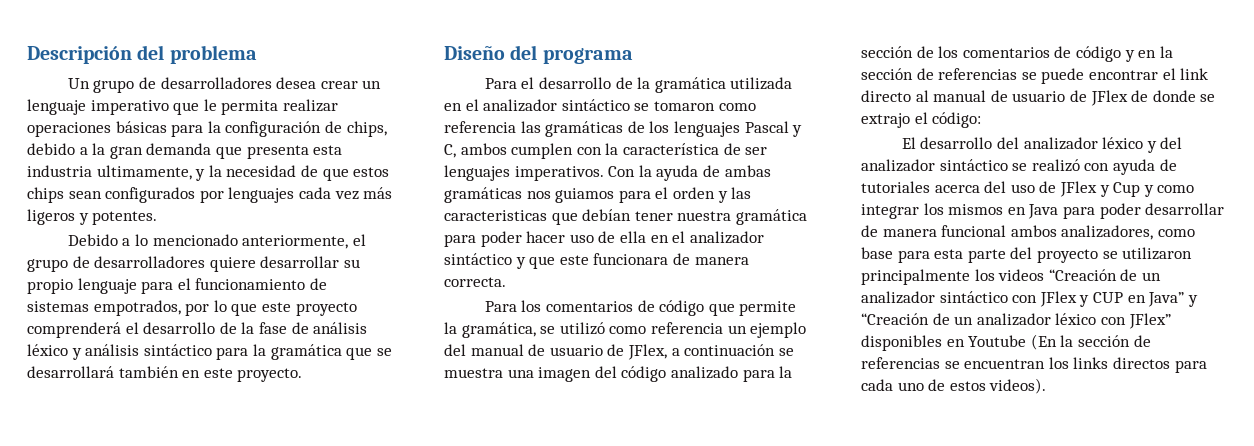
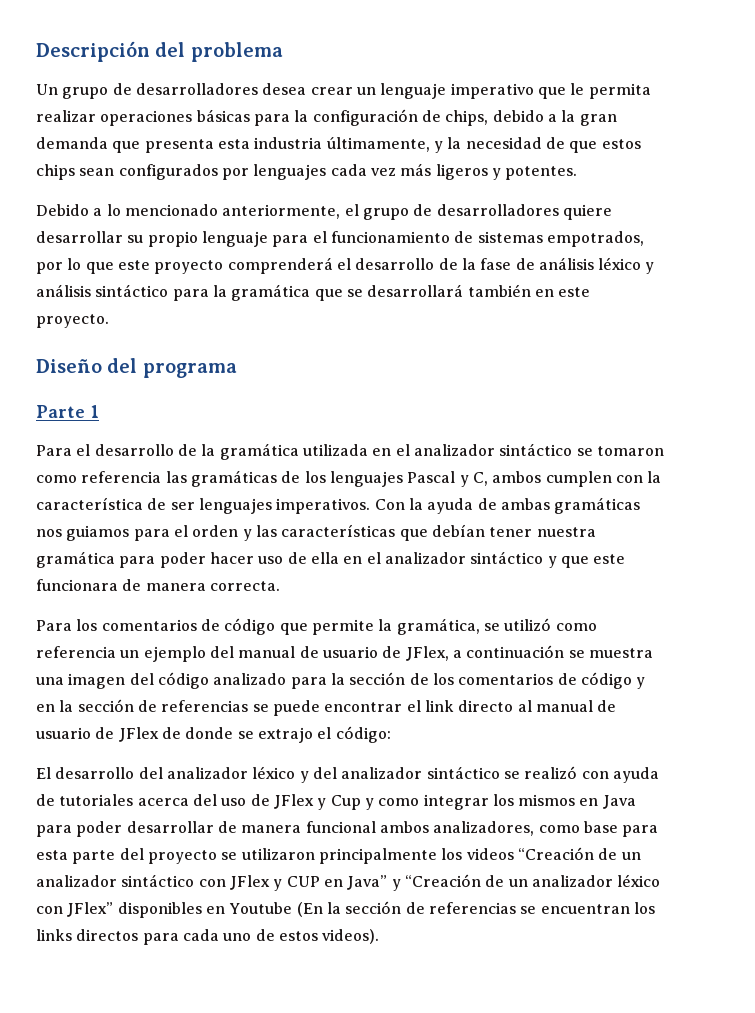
[96,165,192,180] ultimamente, -> [325,137,430,152] últimamente,
(633, 56) none -> [36,405,99,418] // Parte 1
[444,210,547,221] caracteristicas -> [281,524,396,537] características

